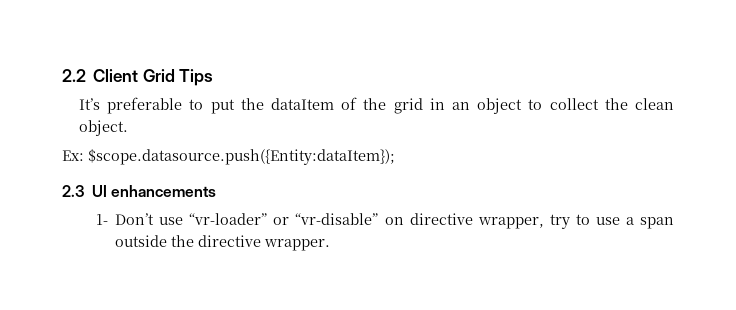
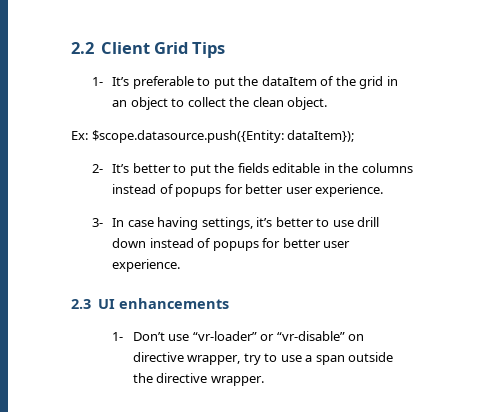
(214, 77) none -> [91,77,103,86] 1-
[88,149,395,165] $scope.datasource.push({Entity:dataItem}); -> [91,130,355,143] [91,163,413,176] [112,184,384,197] [91,217,380,230] [112,238,351,251] [112,259,181,272] $scope.datasource.push({Entity: dataItem}); // 2- It’s better to put the fields editable in the columns instead of popups for better user experience. // 3- In case having settings, it’s better to use drill down instead of popups for better user experience.

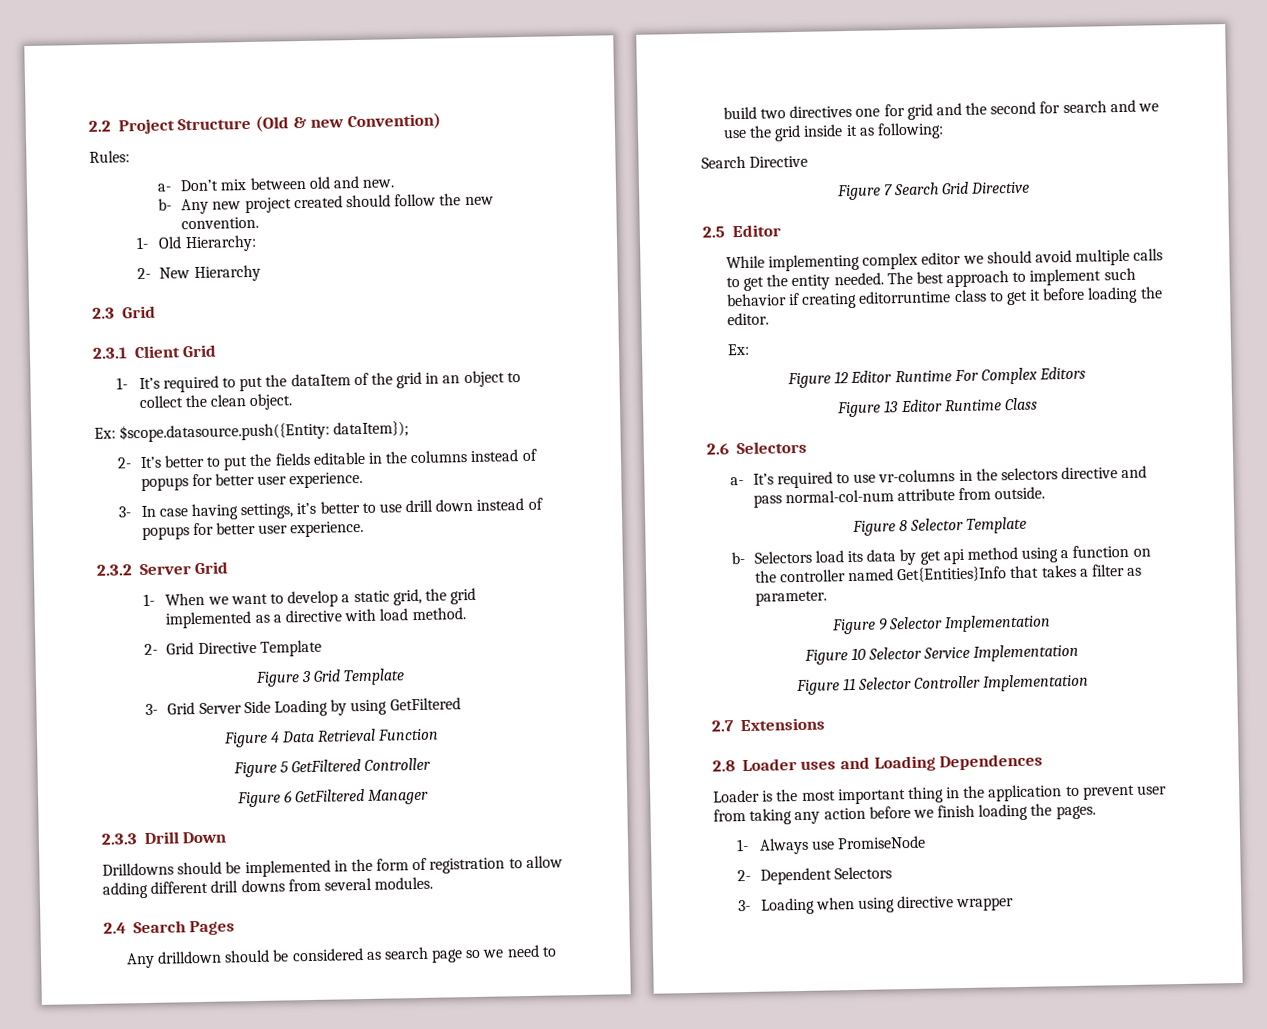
(94, 48) none -> [117,112,441,135] [89,150,130,163] [157,175,395,192] [158,193,494,215] [181,216,260,230] [135,234,257,253] [136,264,261,283] [92,305,156,319] [92,347,128,359] Project Structure (Old & new Convention) // Rules: // a- Don’t mix between old and new. // b- Any new project created should follow the new convention. // 1- Old Hierarchy: // 2- New Hierarchy // 2.3 Grid // 2.3.1
[192,42,226,58] Tips -> (218, 351) none
[132,76,194,89] preferable -> [162,375,219,393] required
[71,298,229,309] [112,331,365,341] [132,352,394,365] [132,373,264,386] 2.3 UI enhancements // 1- Don’t use “vr-loader” or “vr-disable” on directive wrapper, try to use a span outside the directive wrapper. -> [96,561,230,576] [142,587,477,608] [165,607,466,629] [143,639,322,657] [254,668,406,687] [144,697,461,717] [222,728,440,748] [232,757,432,778] [236,788,430,808] [101,831,227,845] [102,855,563,878] [102,876,434,899] [103,920,236,936] [125,944,557,969] [722,99,1160,120] [722,122,944,142] [701,155,809,169] [836,181,1031,201] [702,224,781,238] [725,248,1164,272] [725,267,1136,291] [725,286,1163,309] [726,312,769,326] [726,343,750,356] [786,366,1087,389] [836,397,1038,418] [706,440,807,455] [729,465,1148,489] [752,486,1046,508] [851,516,1028,537] [730,544,1151,566] [754,564,1143,583] [754,590,827,606] [830,614,1052,635] [803,643,1080,665] [795,673,1090,696] [711,717,825,732] [712,753,1044,772] [713,784,1168,805] [713,803,1096,825] [735,835,926,855] [736,866,892,885] [737,895,1015,915] 2.3.2 Server Grid // 1- When we want to develop a static grid, the grid implemented as a directive with load method. // 2- Grid Directive Template // Figure 3 Grid Template // 3- Grid Server Side Loading by using GetFiltered // Figure 4 Data Retrieval Function // Figure 5 GetFiltered Controller // Figure 6 GetFiltered Manager // 2.3.3 Drill Down // Drilldowns should be implemented in the form of registration to allow adding different drill downs from several modules. // 2.4 Search Pages // Any drilldown should be considered as search page so we need to build two directives one for grid and the second for search and we use the grid inside it as following: // Search Directive // Figure 7 Search Grid Directive // 2.5 Editor // While implementing complex editor we should avoid multiple calls to get the entity needed. The best approach to implement such behavior if creating editorruntime class to get it before loading the editor. // Ex: // Figure 12 Editor Runtime For Complex Editors // Figure 13 Editor Runtime Class // 2.6 Selectors // a- It’s required to use vr-columns in the selectors directive and pass normal-col-num attribute from outside. // Figure 8 Selector Template // b- Selectors load its data by get api method using a function on the controller named Get{Entities}Info that takes a filter as parameter. // Figure 9 Selector Implementation // Figure 10 Selector Service Implementation // Figure 11 Selector Controller Implementation // 2.7 Extensions // 2.8 Loader uses and Loading Dependences // Loader is the most important thing in the application to prevent user from taking any action before we finish loading the pages. // 1- Always use PromiseNode // 2- Dependent Selectors // 3- Loading when using directive wrapper

